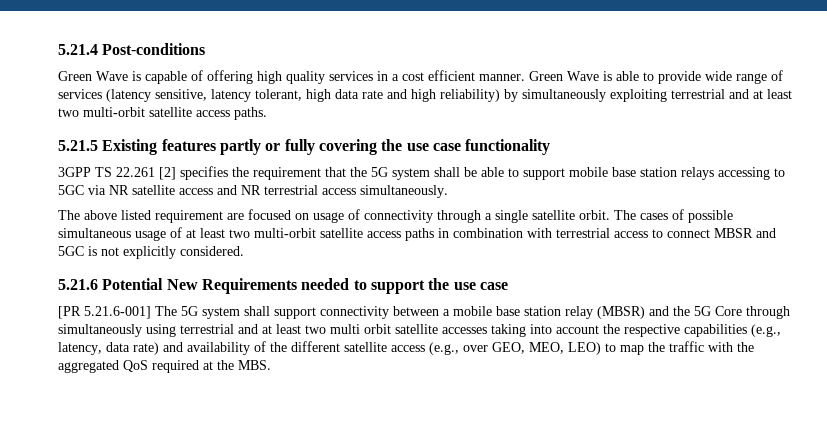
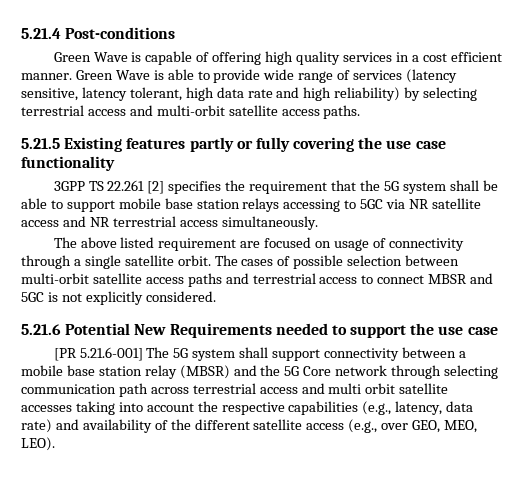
[522,89,792,102] [58,108,79,117] simultaneously exploiting terrestrial and at least two -> [423,87,478,101] [21,105,153,116] selecting terrestrial access and
[58,227,250,241] simultaneous usage of at least two -> [347,255,460,266] selection between
[438,228,552,238] in combination with -> [225,273,249,284] and
[746,306,790,319] [58,324,326,337] through simultaneously using terrestrial and at least two -> [335,365,499,379] [21,383,325,397] network through selecting communication path across terrestrial access and
[568,341,754,355] [58,360,271,373] LEO) to map the traffic with the aggregated QoS required at the MBS. -> [21,437,55,451] LEO).

